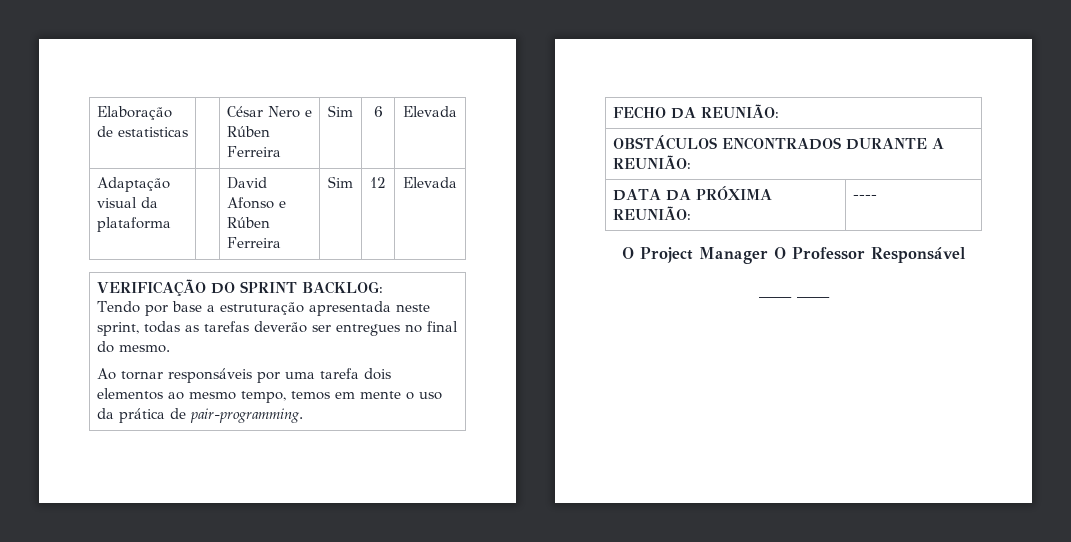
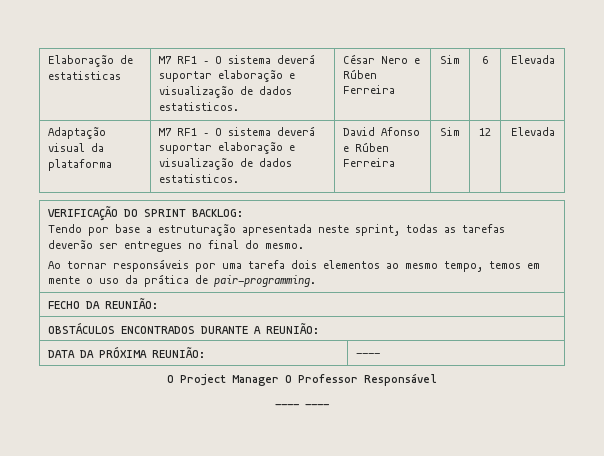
(188, 132) none -> [159,54,316,64] [159,70,296,82] [159,86,293,98] [159,102,240,111] M7 RF1 – O sistema deverá suportar elaboração e visualização de dados estatisticos.
(171, 224) none -> [159,126,316,136] [159,142,296,154] [159,158,293,170] [159,174,240,183] M7 RF1 – O sistema deverá suportar elaboração e visualização de dados estatisticos.

